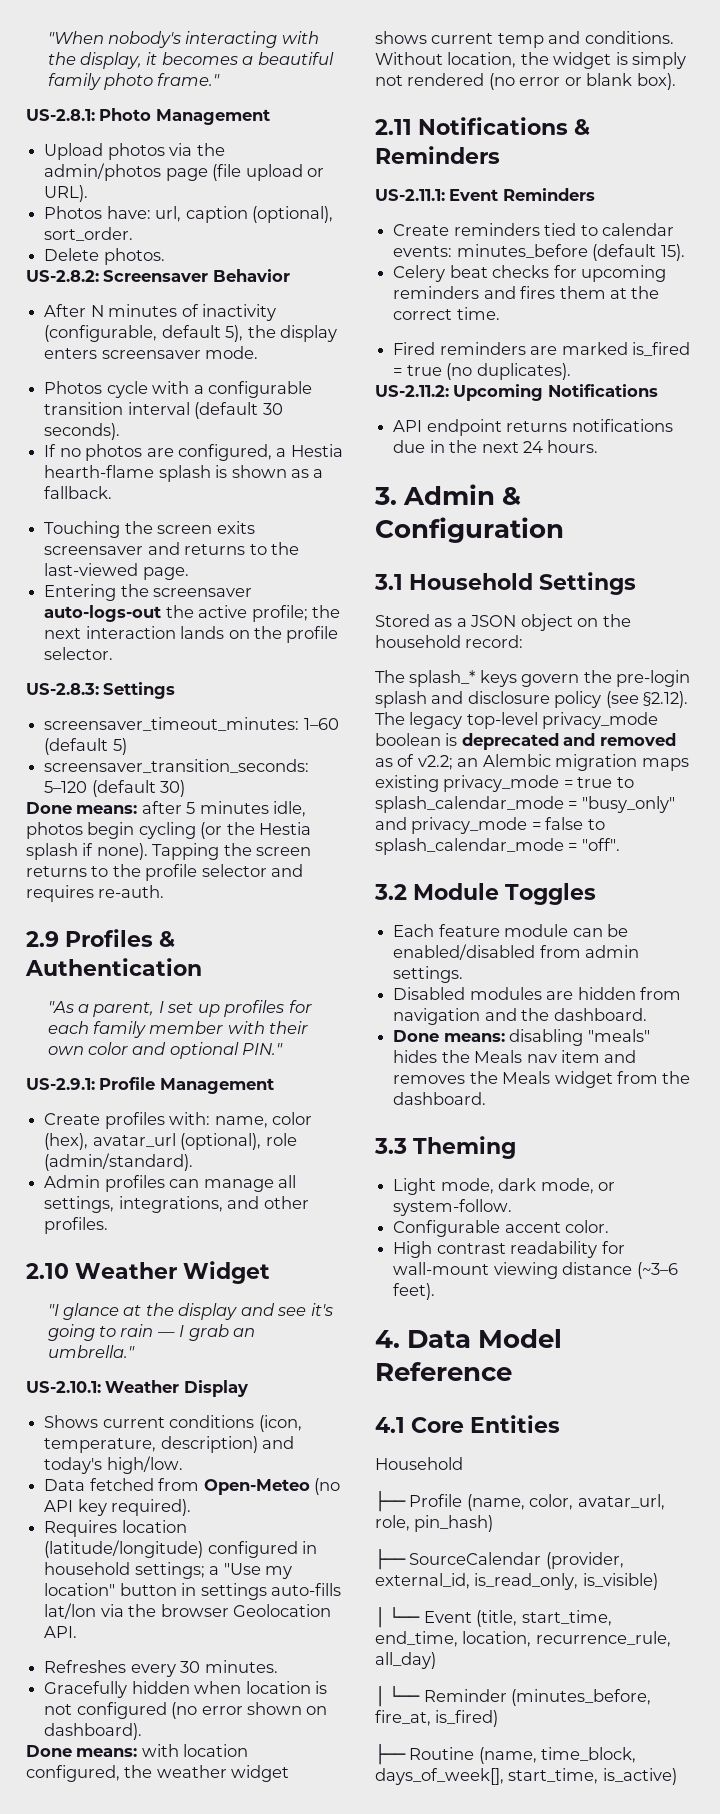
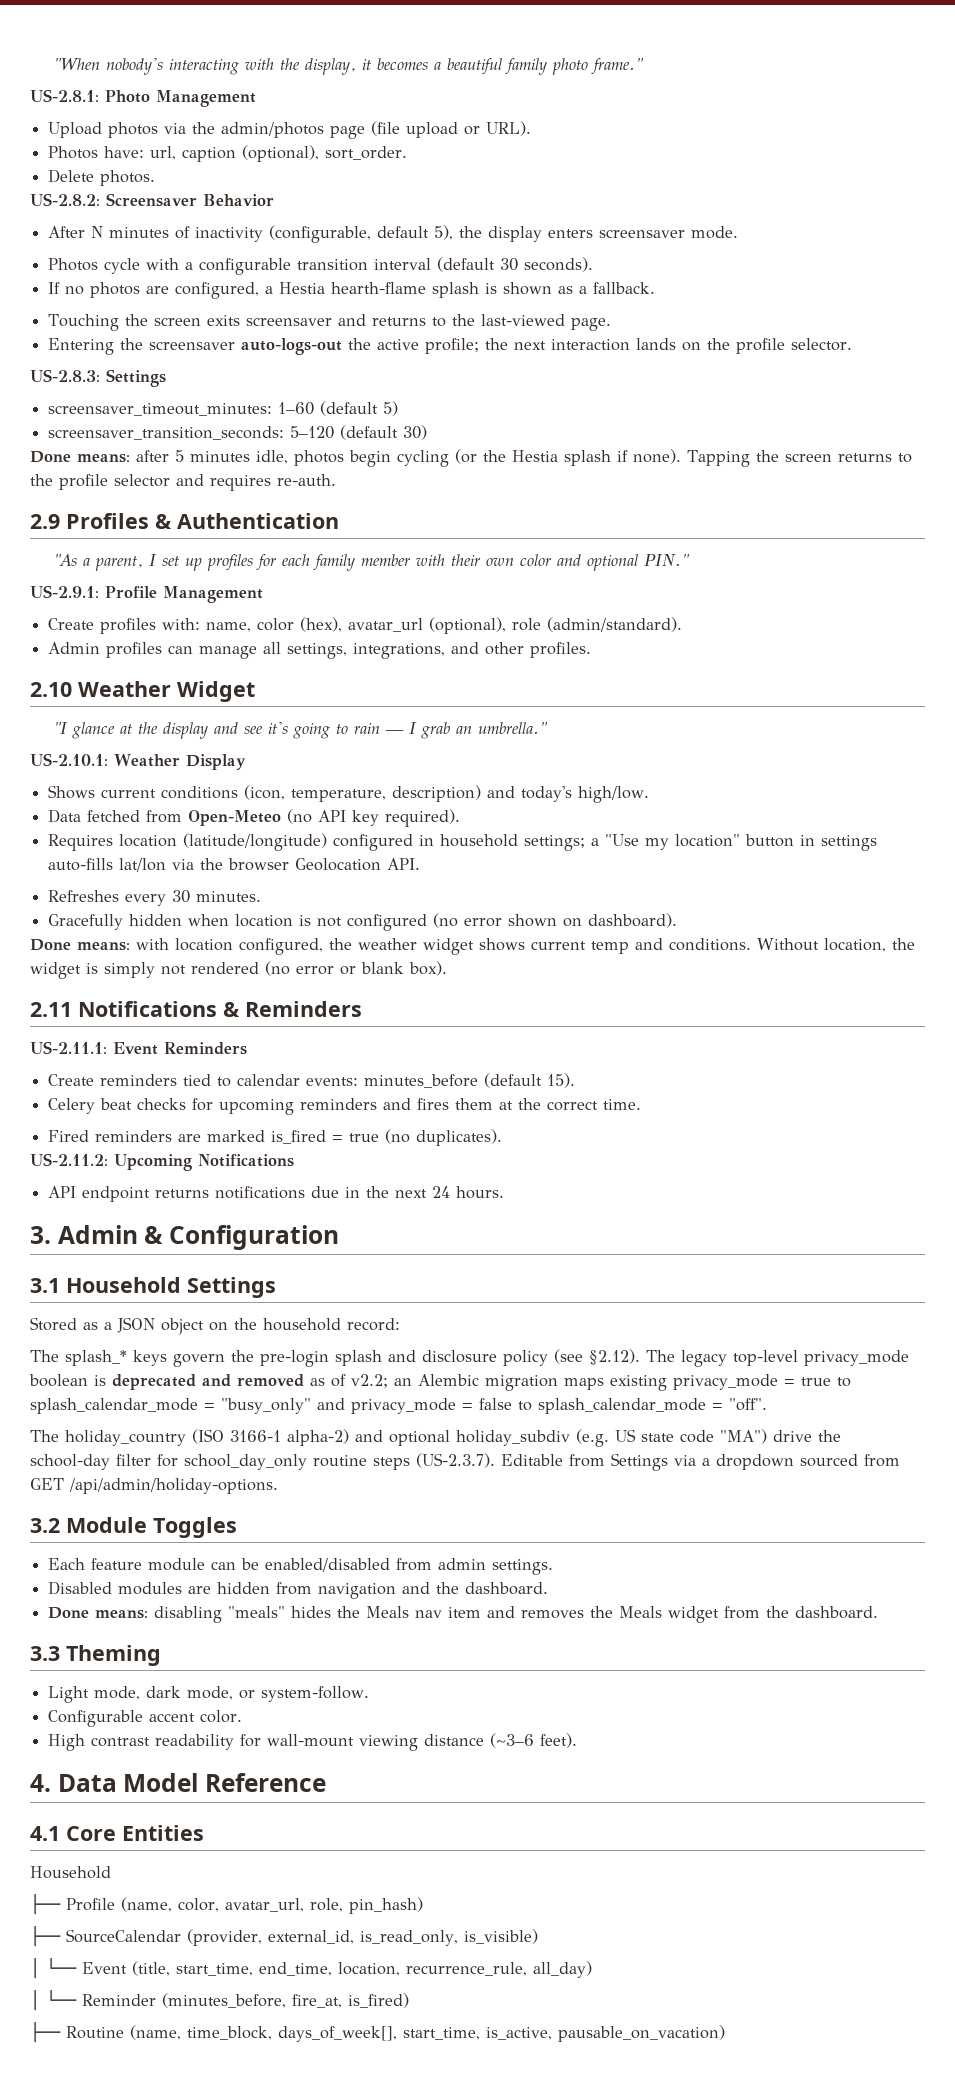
(620, 844) none -> [30,1429,841,1447] [30,1453,900,1471] [30,1478,278,1494] // The holiday_country (ISO 3166-1 alpha-2) and optional holiday_subdiv (e.g. US state code "MA") drive the school-day filter for school_day_only routine steps (US-2.3.7). Editable from Settings via a dropdown sourced from GET /api/admin/holiday-options.
[602,1768,677,1785] is_active) -> [486,2025,725,2042] is_active, pausable_on_vacation)

